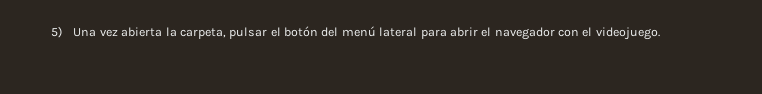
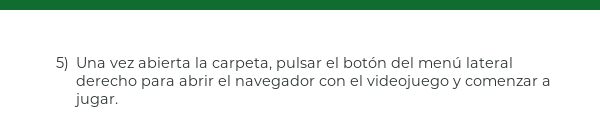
(418, 32) none -> [75,75,137,86] derecho
[595,27,660,40] videojuego. -> [366,75,551,89] [73,93,118,107] videojuego y comenzar a jugar.

